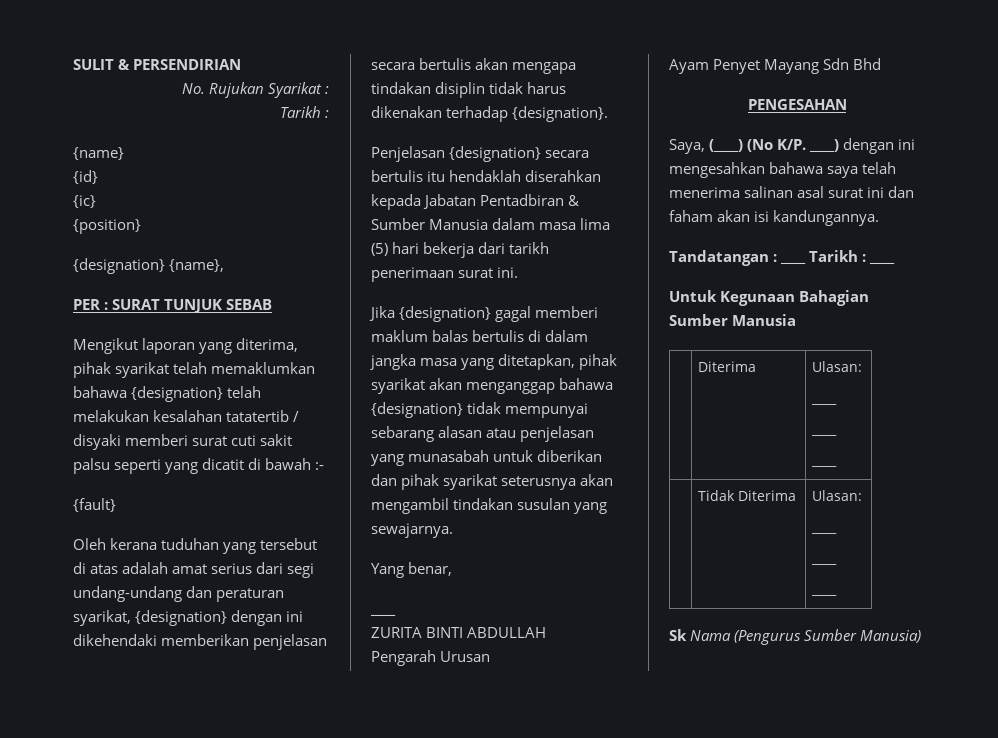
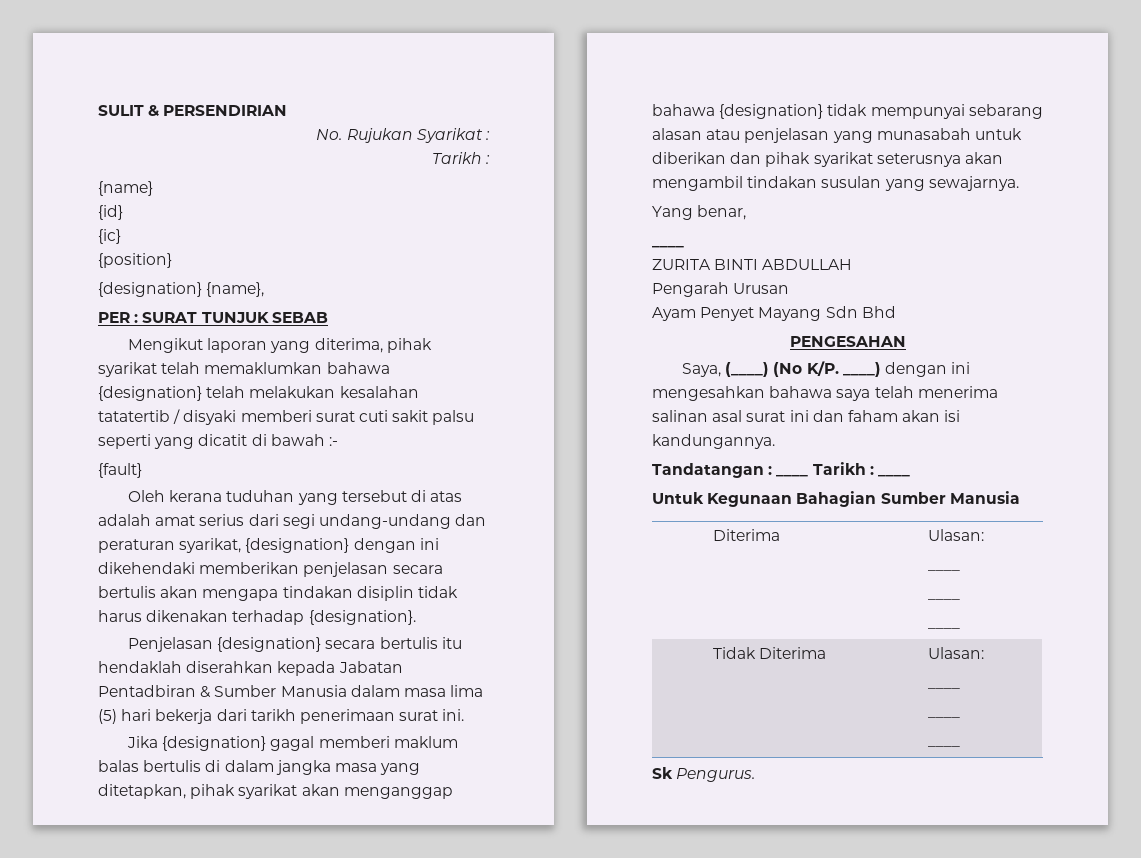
[690,629,922,645] Nama (Pengurus Sumber Manusia) -> [676,768,756,782] Pengurus.

